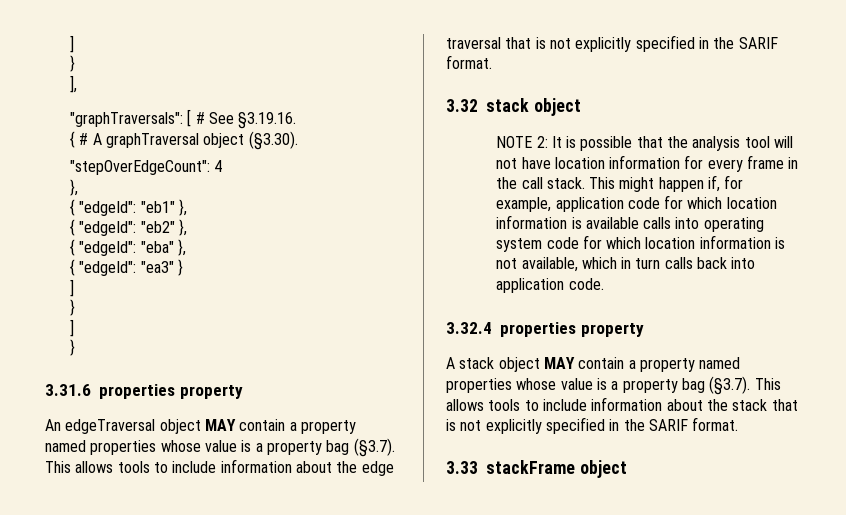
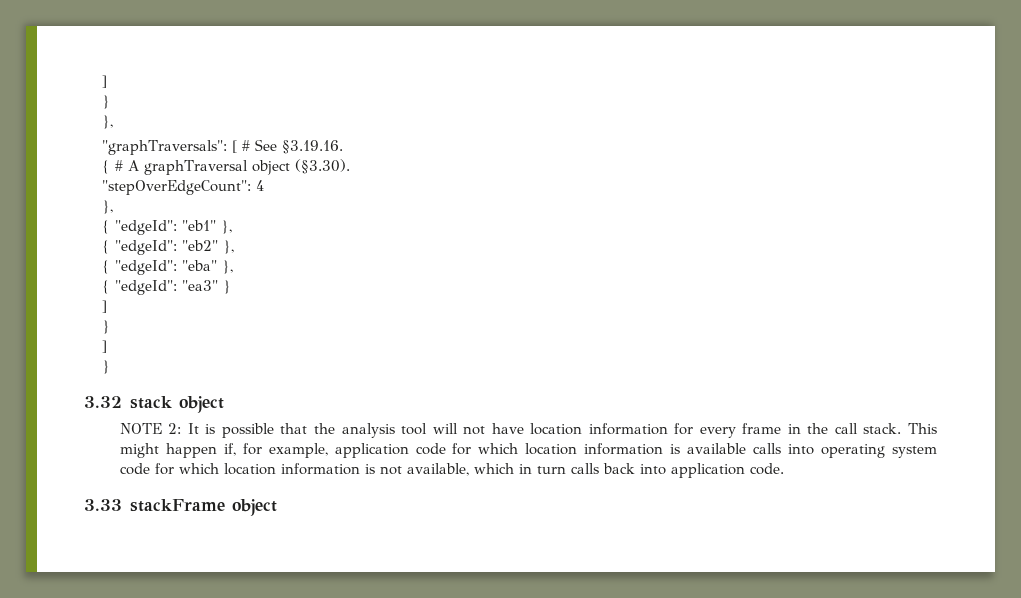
[70,35,75,53] [70,55,76,72] [70,75,78,93] ] // } // ], -> [101,75,107,88] [101,95,110,109] [101,115,113,129] ] // } // },
[45,384,243,399] [45,419,356,434] [45,438,395,457] [45,459,394,476] [446,35,778,52] [446,55,492,69] // 3.31.6 properties property // An edgeTraversal object MAY contain a property named properties whose value is a property bag (§3.7). This allows tools to include information about the edge traversal that is not explicitly specified in the SARIF format. -> (110, 367) none
[446,322,644,337] [446,357,741,372] [446,376,781,395] [446,397,798,411] [446,417,739,434] // 3.32.4 properties property // A stack object MAY contain a property named properties whose value is a property bag (§3.7). This allows tools to include information about the stack that is not explicitly specified in the SARIF format. -> (784, 469) none

